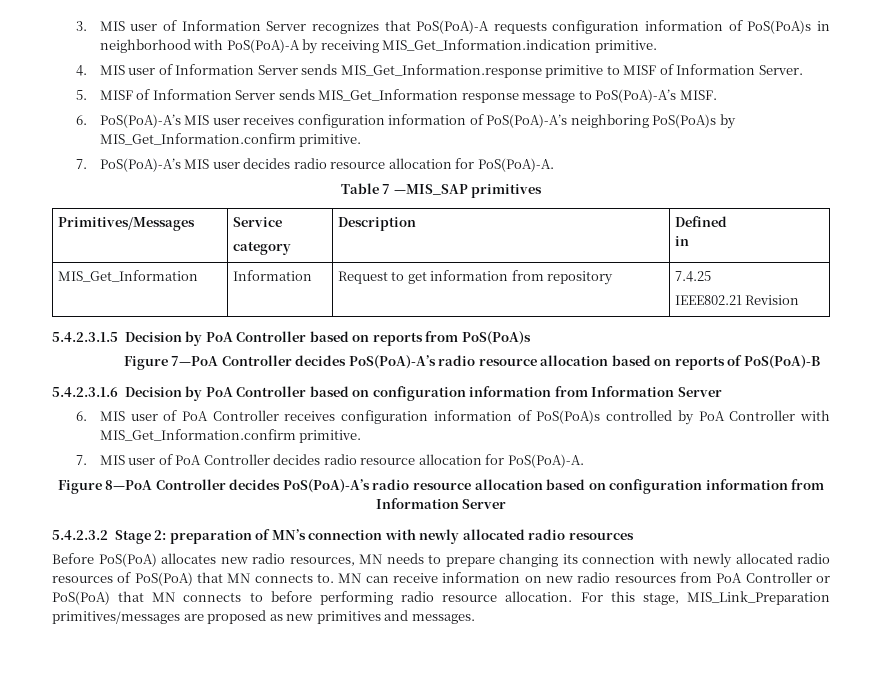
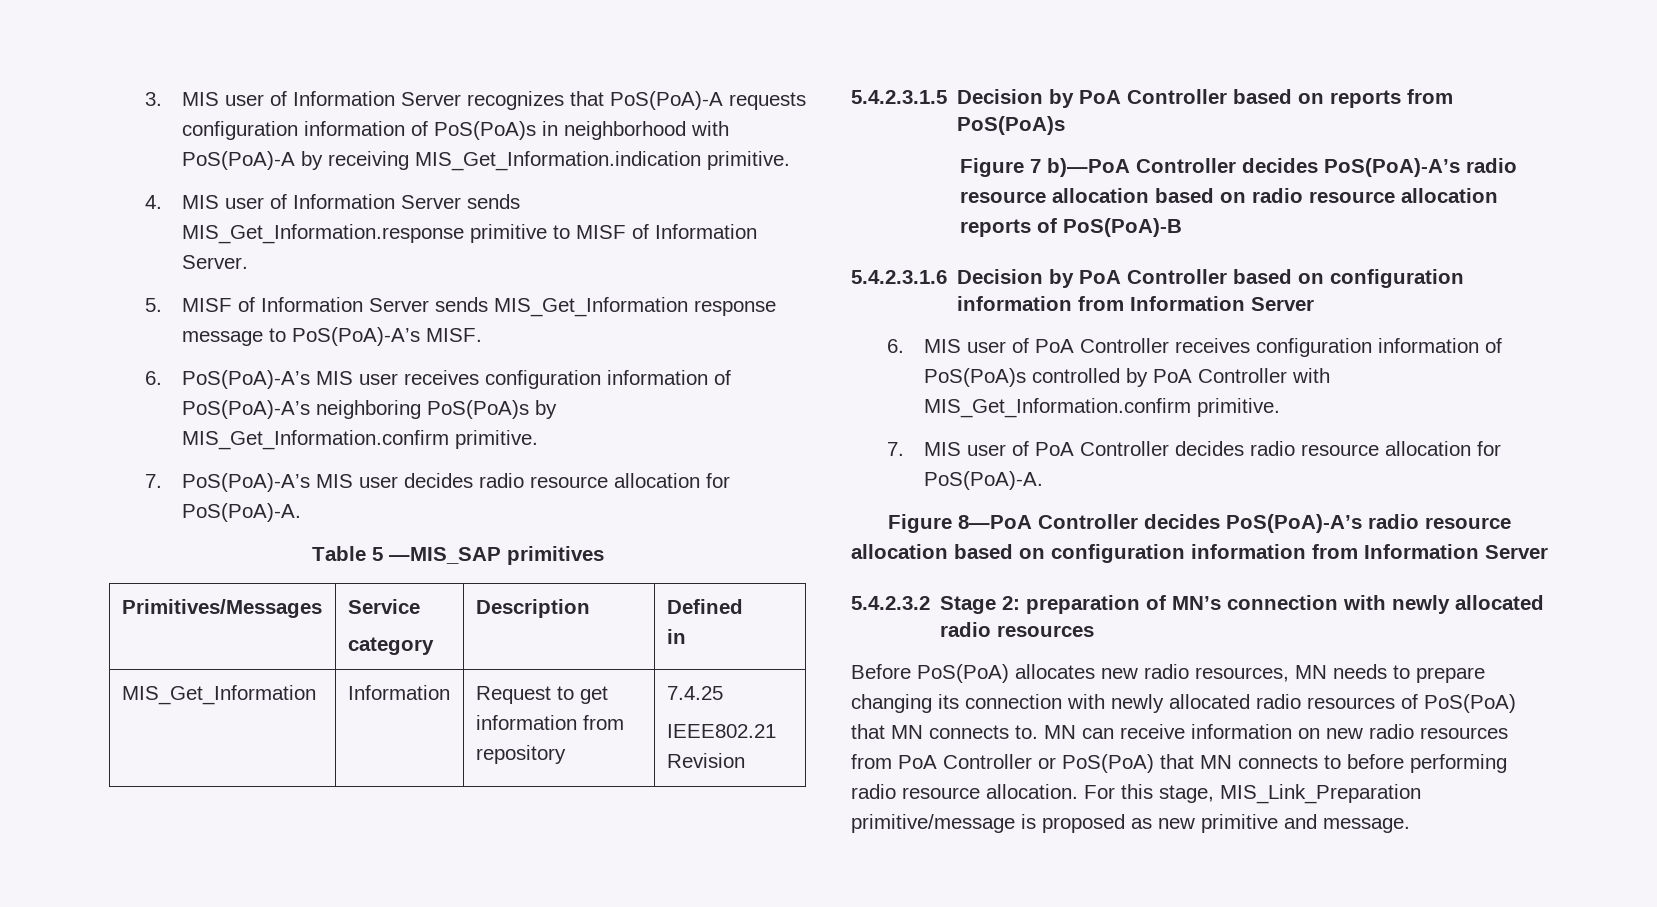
[382,184,391,194] 7 -> [371,547,383,561] 5
[171,355,672,369] 7—PoA Controller decides PoS(PoA)-A’s radio resource allocation based on -> [1029,158,1517,177] [959,188,1498,203] 7 b)—PoA Controller decides PoS(PoA)-A’s radio resource allocation based on radio resource allocation
[52,611,204,624] primitives/messages are -> [851,814,1036,833] primitive/message is
[316,610,475,624] primitives and messages. -> [1201,814,1410,833] primitive and message.

